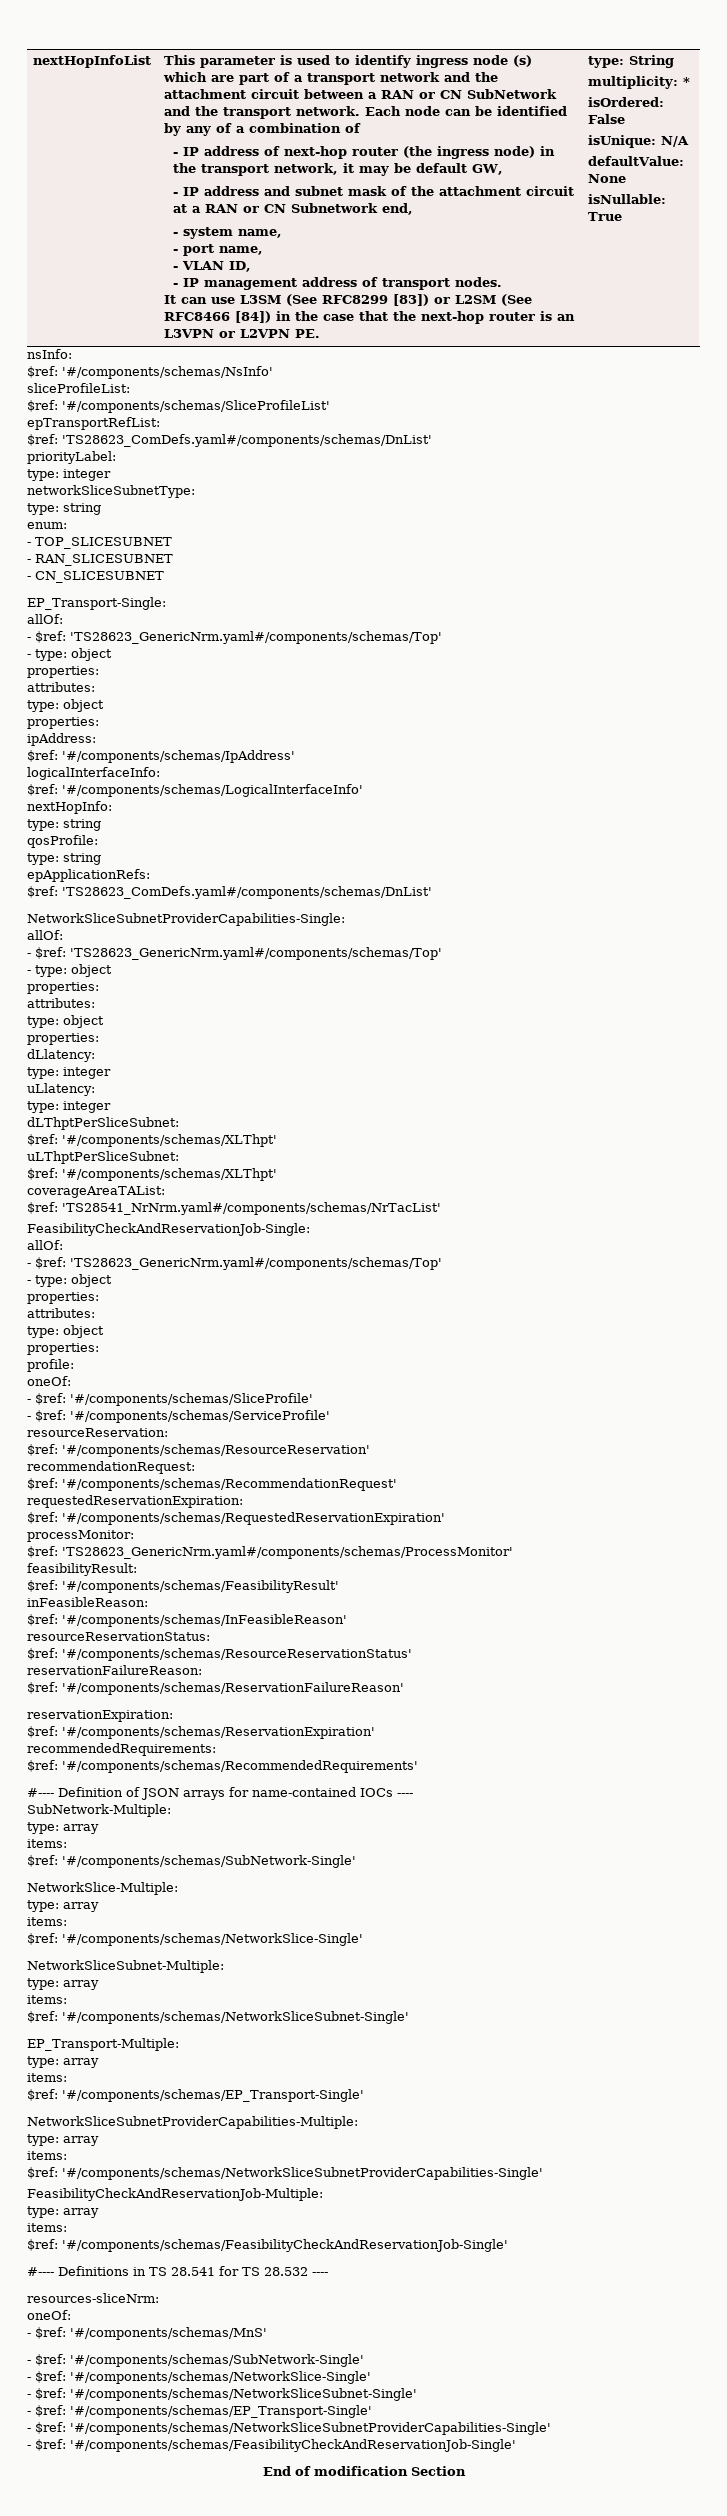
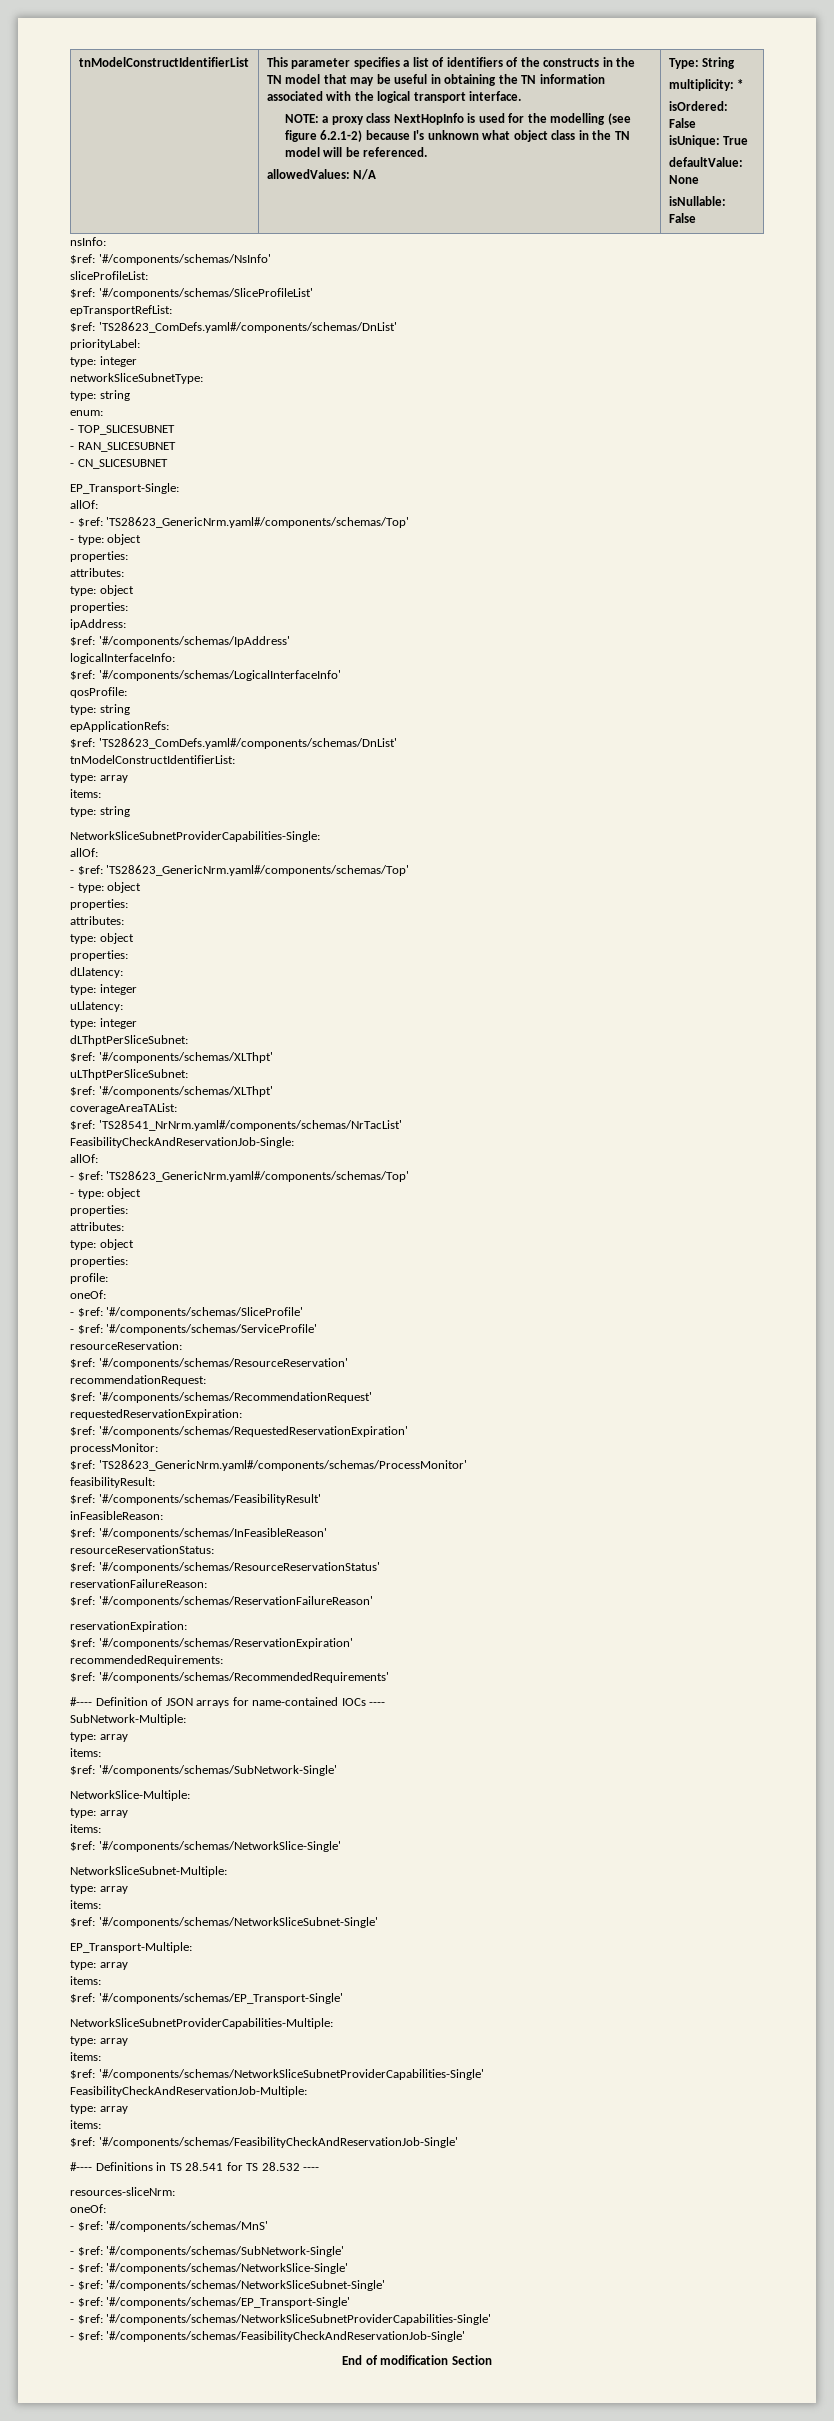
[33,55,152,68] nextHopInfoList -> [78,57,249,67] tnModelConstructIdentifierList
[280,55,533,68] [163,72,499,85] [164,89,558,99] [164,106,568,119] [164,123,362,136] [173,146,556,159] [173,163,504,176] [173,186,575,196] [173,203,414,215] [173,227,283,239] [173,244,264,256] [173,261,252,272] [173,277,503,290] [164,294,533,306] [164,311,576,324] [164,329,321,338] [588,56,625,68] is used to identify ingress node (s) which are part of a transport network and the attachment circuit between a RAN or CN SubNetwork and the transport network. Each node can be identified by any of a combination of // - IP address of next-hop router (the ingress node) in the transport network, it may be default GW, // - IP address and subnet mask of the attachment circuit at a RAN or CN Subnetwork end, // - system name, // - port name, // - VLAN ID, // - IP management address of transport nodes. // It can use L3SM (See RFC8299 [83]) or L2SM (See RFC8466 [84]) in the case that the next-hop router is an L3VPN or L2VPN PE. | type: -> [353,57,636,69] [266,74,605,86] [266,91,522,103] [284,113,631,125] [284,130,630,142] [284,147,428,157] [266,169,377,180] [668,58,699,69] specifies a list of identifiers of the constructs in the TN model that may be useful in obtaining the TN information associated with the logical transport interface. // NOTE: a proxy class NextHopInfo is used for the modelling (see figure 6.2.1-2) because I's unknown what object class in the TN model will be referenced. // allowedValues: N/A | Type:
[661,136,690,147] N/A -> [723,136,749,145] True
[588,212,623,221] True -> [668,213,696,223] False
[27,801,112,814] [27,819,101,831] // nextHopInfo: // type: string -> (341, 675) none
(432, 892) none -> [70,755,235,764] [70,773,128,783] [70,789,101,798] [70,806,130,817] // tnModelConstructIdentifierList: // type: array // items: // type: string

